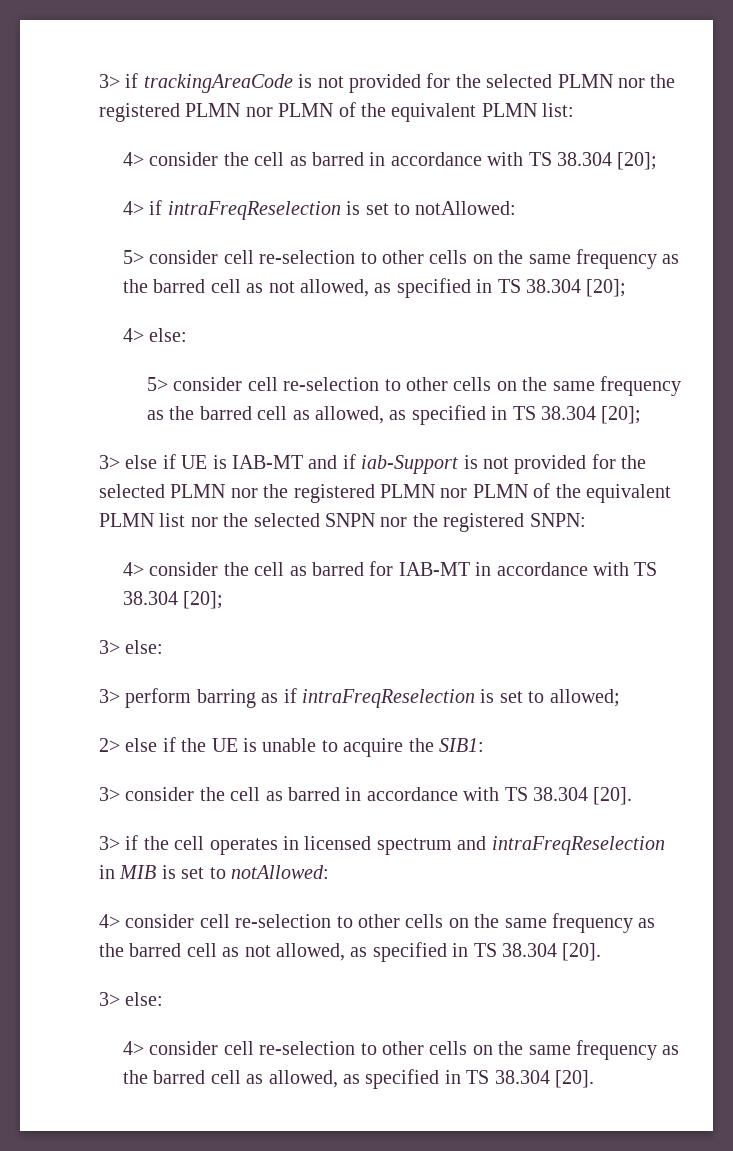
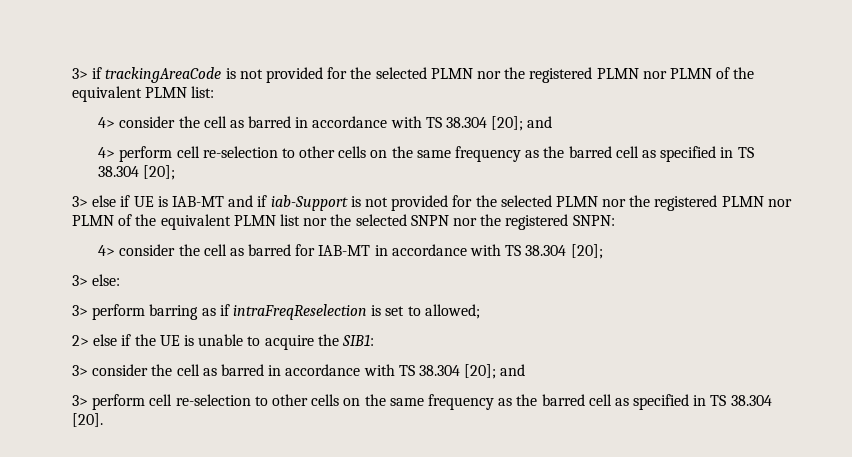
[122,200,517,220] [122,250,219,264] // 4> if intraFreqReselection is set to notAllowed: // 5> consider -> [527,116,553,128] [98,146,173,162] and // 4> perform
[268,278,627,298] [122,328,188,342] [146,376,681,396] [146,406,407,424] not allowed, as specified in TS 38.304 [20]; // 4> else: // 5> consider cell re-selection to other cells on the same frequency as the barred cell as allowed, as -> (656, 154) none
[593,787,633,805] [98,835,665,855] [98,865,329,879] [98,914,195,928] [20]. // 3> if the cell operates in licensed spectrum and intraFreqReselection in MIB is set to notAllowed: // 4> consider -> [464,364,526,379] [72,394,146,410] [20]; and // 3> perform
[244,942,602,962] [98,992,164,1006] [122,1040,680,1060] [122,1069,594,1089] not allowed, as specified in TS 38.304 [20]. // 3> else: // 4> consider cell re-selection to other cells on the same frequency as the barred cell as allowed, as specified in TS 38.304 [20]. -> [633,394,772,410] [72,413,104,427] specified in TS 38.304 [20].

